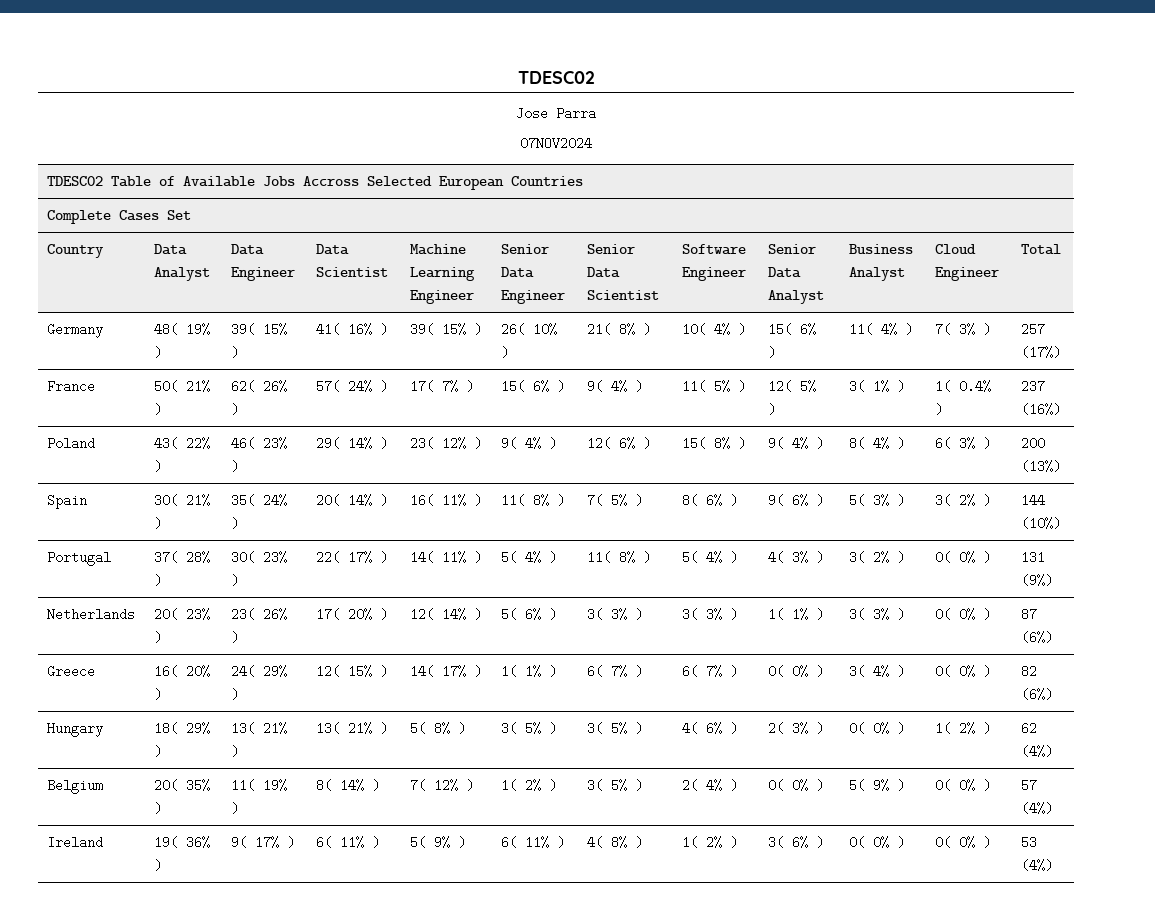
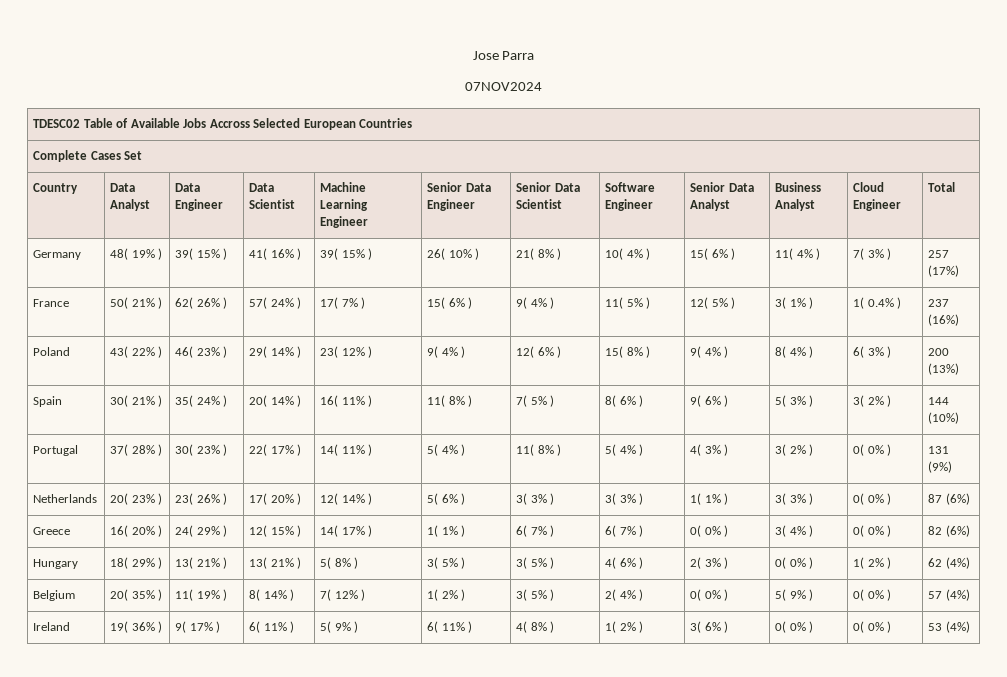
[517,71,595,84] TDESC02 // -> (472, 55) none

